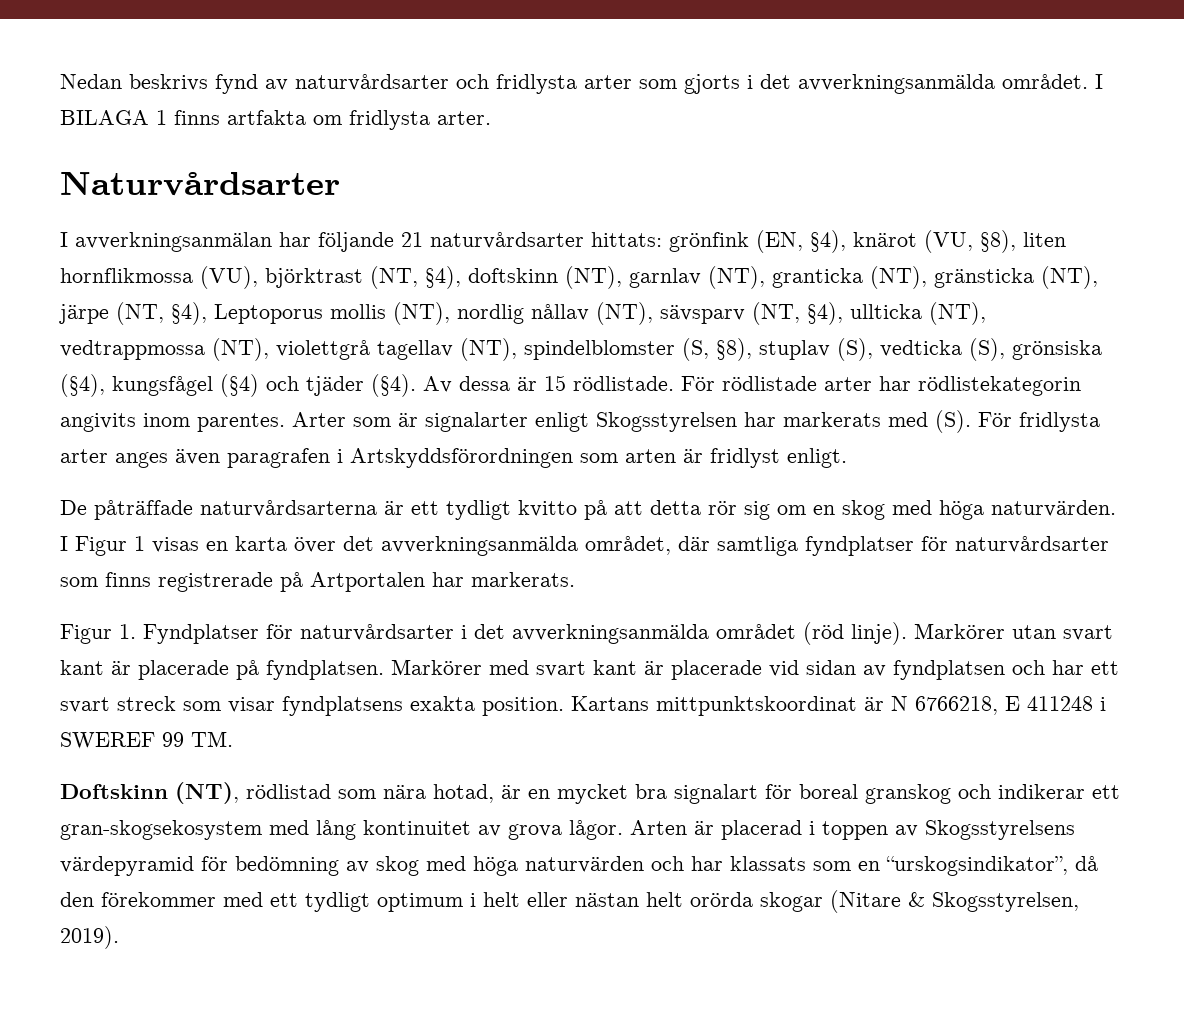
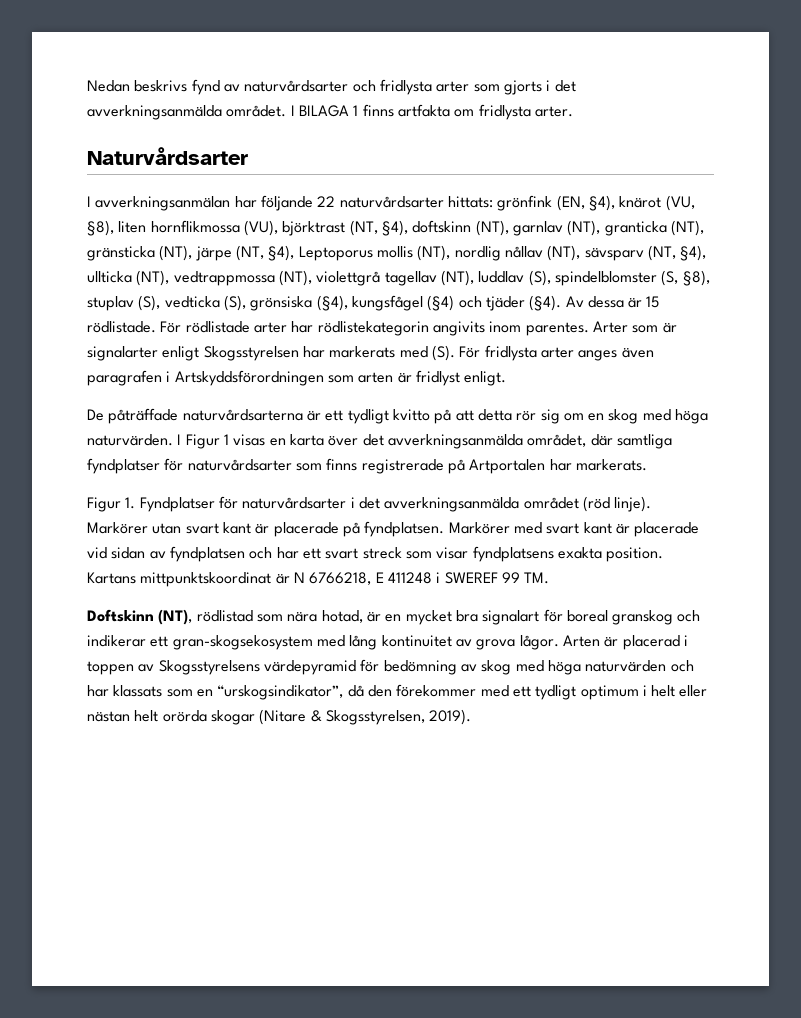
[401,232,423,247] 21 -> [317,196,336,207] 22
(517, 349) none -> [478,270,551,286] luddlav (S),

